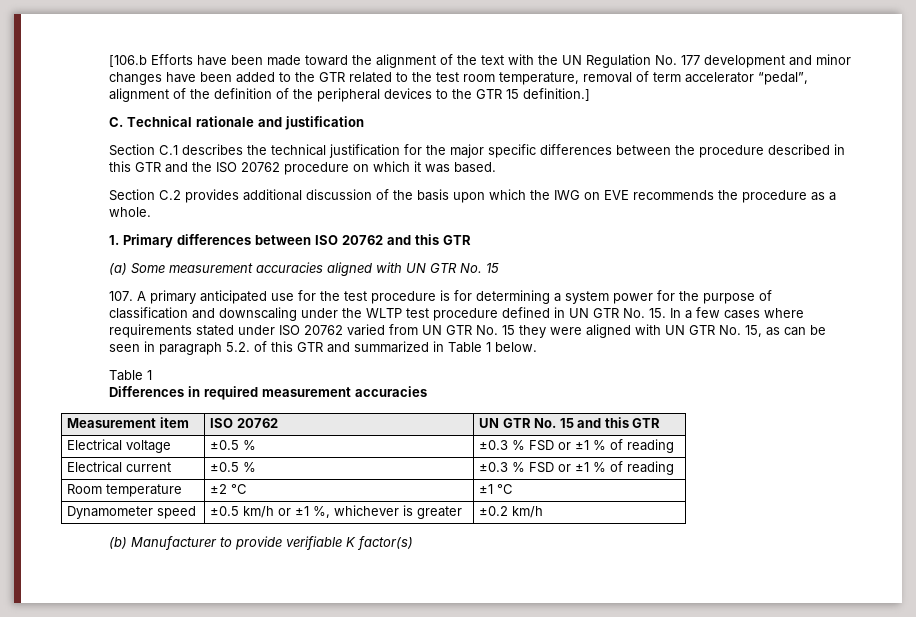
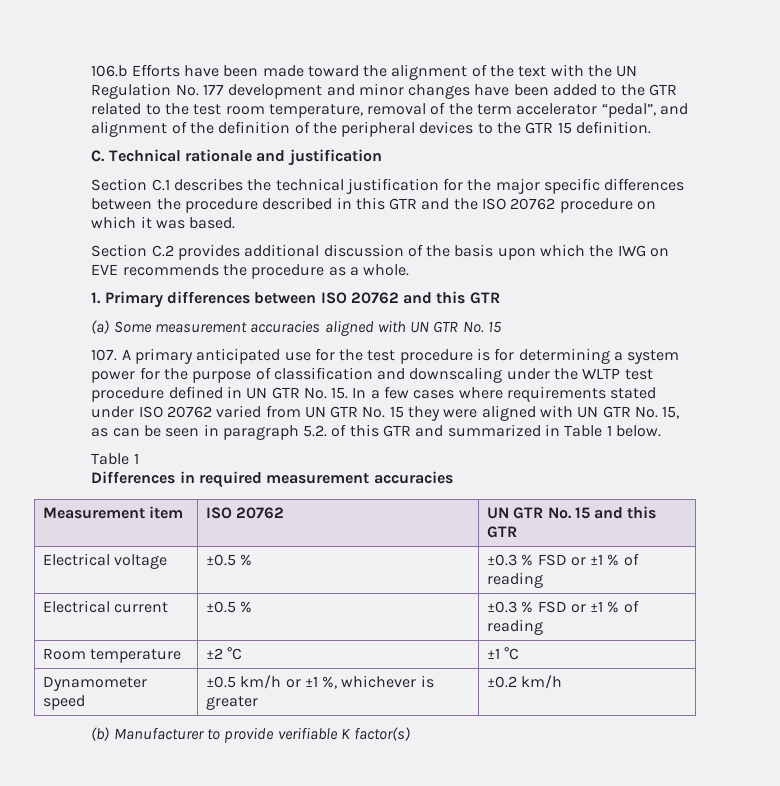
[109,55,148,67] [106.b -> [91,65,128,77] 106.b
(650, 76) none -> [448,103,473,115] the
(809, 78) none -> [660,103,689,115] and
[523,88,591,101] definition.] -> [576,121,652,134] definition.

